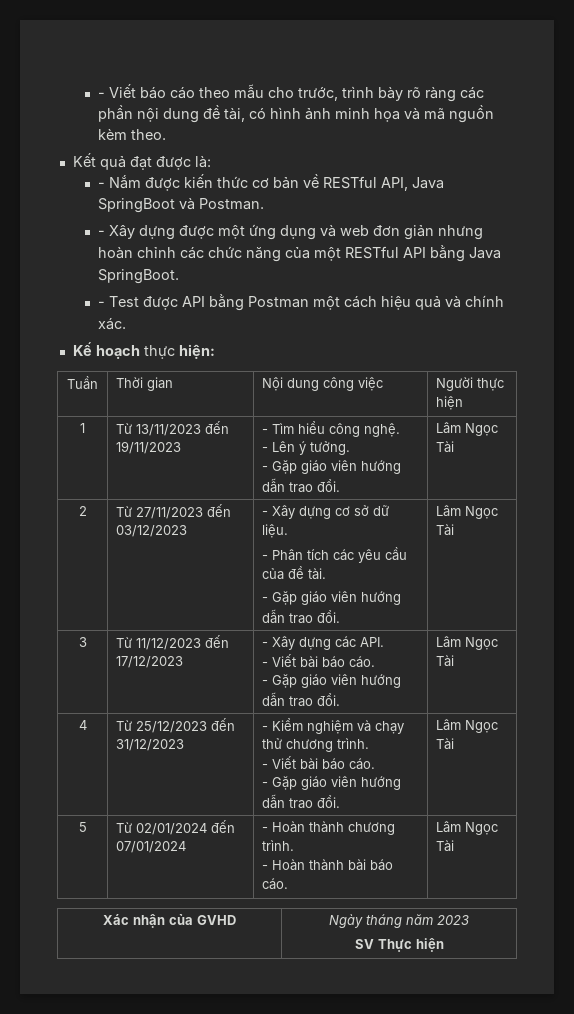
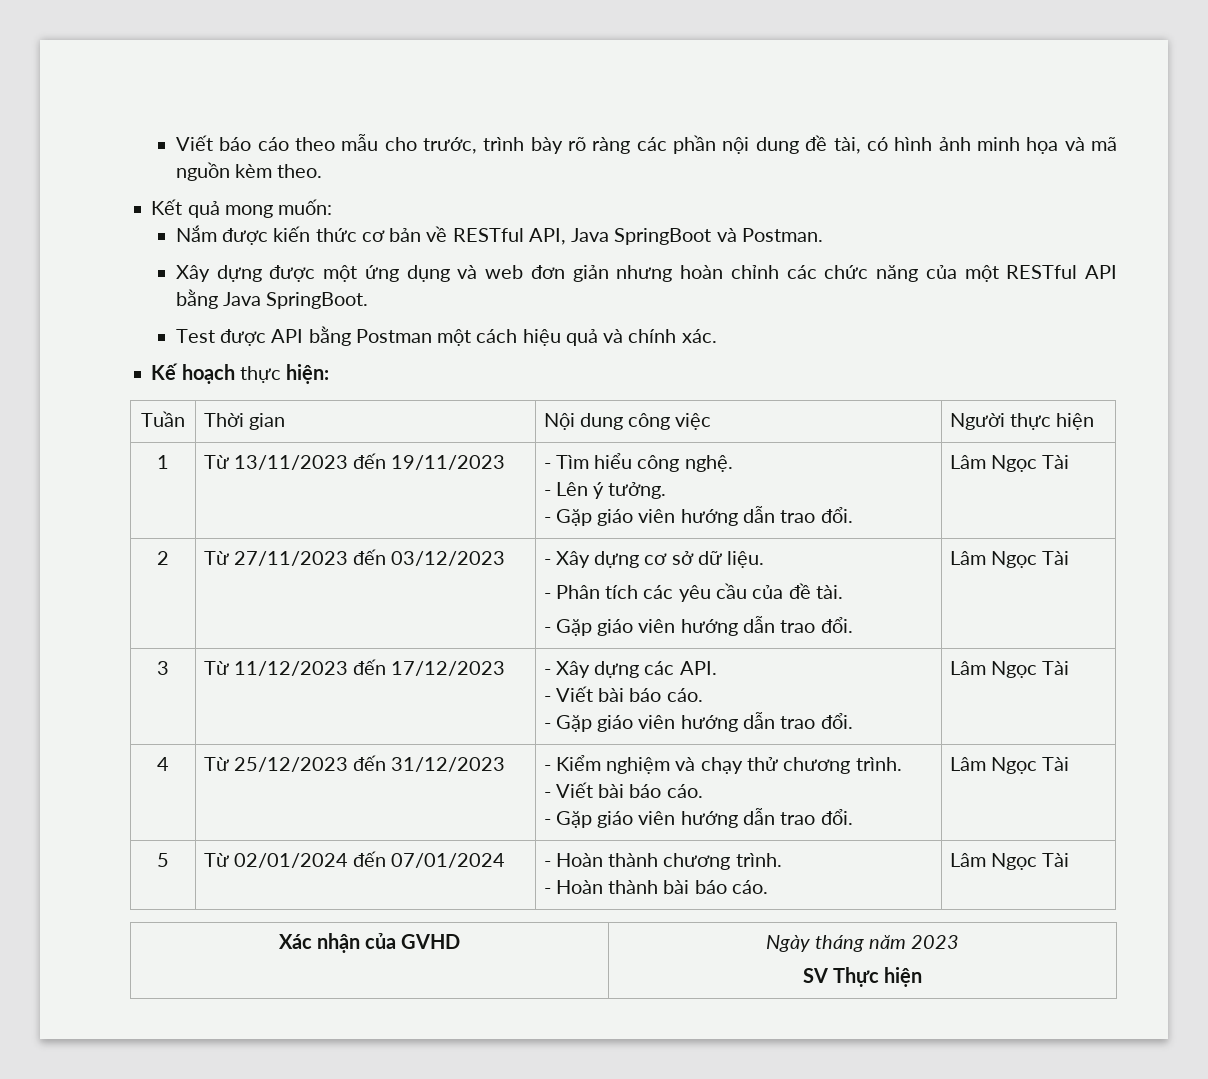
[98,92,106,98] - -> (175, 143) none
[129,155,211,170] [98,182,106,188] đạt được là: // - -> [224,199,333,218] mong muốn: //
[98,230,106,236] - -> (823, 235) none
[98,301,106,307] - -> (369, 300) none

